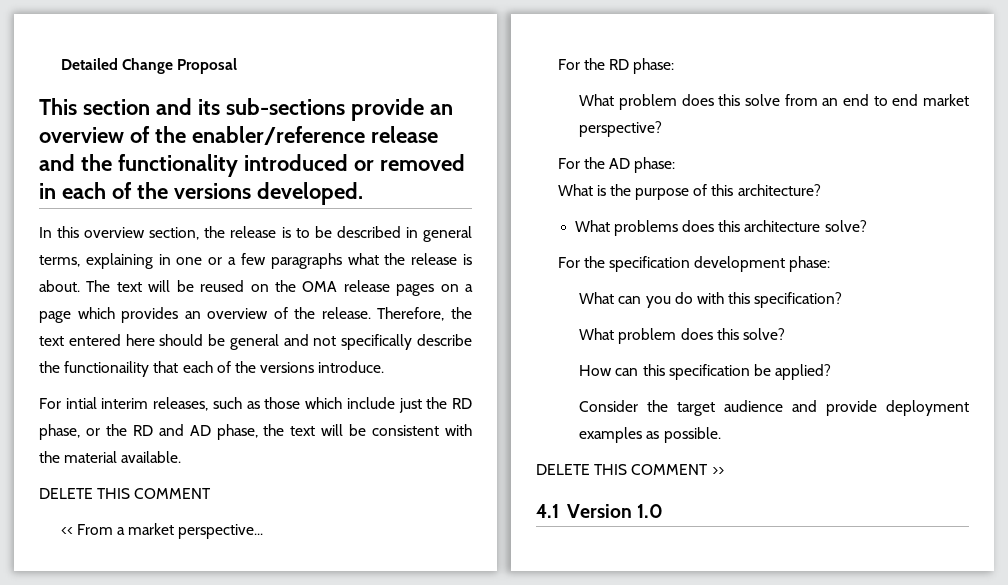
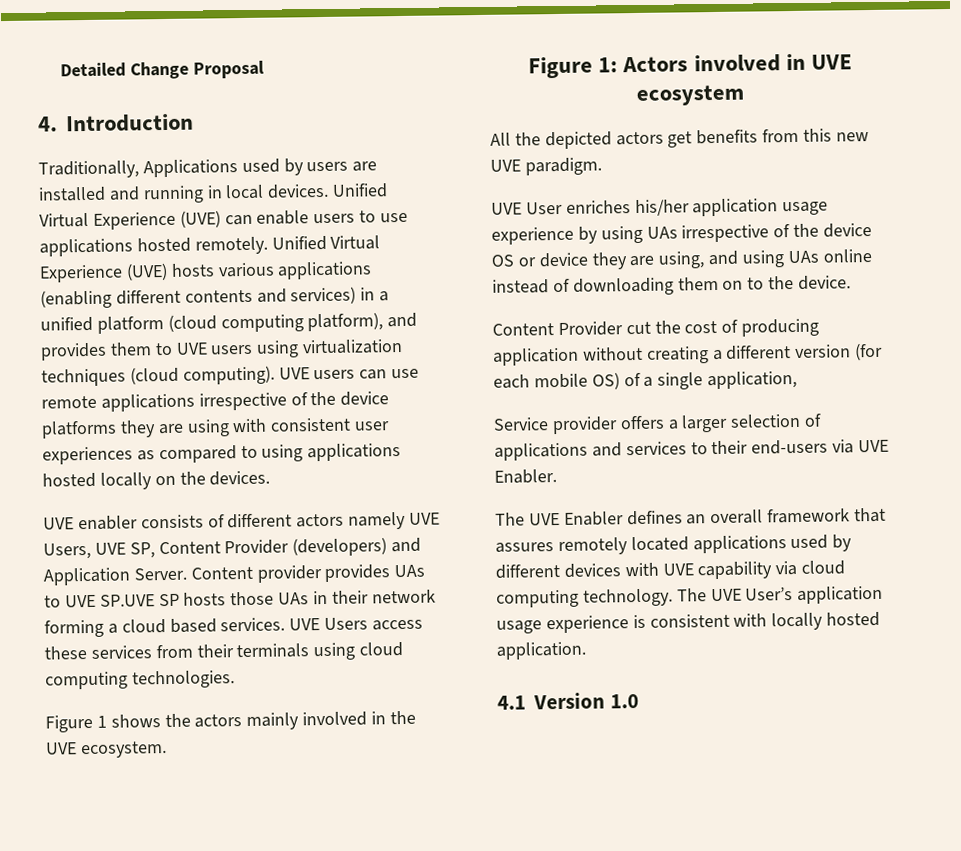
[39,98,453,121] [39,126,438,145] [39,154,465,177] [39,182,363,205] [39,226,472,242] [39,253,472,269] [39,280,474,296] [39,307,472,323] [39,334,472,350] [39,361,385,377] [39,397,473,413] [39,424,473,440] [39,451,182,463] [39,488,212,499] [60,523,264,539] [557,58,675,74] [579,94,970,110] [579,121,663,137] [557,157,676,173] [557,184,821,200] [574,220,867,236] [557,256,831,272] [579,292,843,308] [579,328,785,344] [579,364,832,380] [579,400,969,416] [579,427,721,443] [536,464,724,475] This section and its sub-sections provide an overview of the enabler/reference release and the functionality introduced or removed in each of the versions developed. // In this overview section, the release is to be described in general terms, explaining in one or a few paragraphs what the release is about. The text will be reused on the OMA release pages on a page which provides an overview of the release. Therefore, the text entered here should be general and not specifically describe the functionaility that each of the versions introduce. // For intial interim releases, such as those which include just the RD phase, or the RD and AD phase, the text will be consistent with the material available. // DELETE THIS COMMENT // << From a market perspective... // For the RD phase: // What problem does this solve from an end to end market perspective? // For the AD phase: // What is the purpose of this architecture? // What problems does this architecture solve? // For the specification development phase: // What can you do with this specification? // What problem does this solve? // How can this specification be applied? // Consider the target audience and provide deployment examples as possible. // DELETE THIS COMMENT >> -> [38,113,194,133] [38,158,378,179] [38,183,389,204] [39,210,409,230] [39,235,381,257] [39,261,373,283] [40,286,390,309] [40,312,418,334] [40,338,404,361] [41,365,420,387] [41,391,390,412] [41,417,391,439] [42,443,402,465] [42,470,271,490] [43,511,441,531] [43,537,422,560] [43,564,426,586] [44,589,436,608] [44,617,424,638] [44,641,404,661] [45,670,235,690] [45,710,416,733] [46,741,167,759] [528,53,852,79] [636,84,744,106] [490,128,869,150] [490,157,602,176] [491,198,829,217] [491,222,873,245] [491,249,872,270] [492,275,852,296] [492,318,820,337] [493,342,884,366] [493,370,798,390] [493,413,823,435] [494,439,890,461] [494,469,557,484] [495,507,887,526] [495,534,853,556] [495,560,846,580] [496,585,884,608] [496,611,881,634] [496,641,586,660] 4. Introduction // Traditionally, Applications used by users are installed and running in local devices. Unified Virtual Experience (UVE) can enable users to use applications hosted remotely. Unified Virtual Experience (UVE) hosts various applications (enabling different contents and services) in a unified platform (cloud computing platform), and provides them to UVE users using virtualization techniques (cloud computing). UVE users can use remote applications irrespective of the device platforms they are using with consistent user experiences as compared to using applications hosted locally on the devices. // UVE enabler consists of different actors namely UVE Users, UVE SP, Content Provider (developers) and Application Server. Content provider provides UAs to UVE SP.UVE SP hosts those UAs in their network forming a cloud based services. UVE Users access these services from their terminals using cloud computing technologies. // Figure 1 shows the actors mainly involved in the UVE ecosystem. // Figure 1: Actors involved in UVE ecosystem // All the depicted actors get benefits from this new UVE paradigm. // UVE User enriches his/her application usage experience by using UAs irrespective of the device OS or device they are using, and using UAs online instead of downloading them on to the device. // Content Provider cut the cost of producing application without creating a different version (for each mobile OS) of a single application, // Service provider offers a larger selection of applications and services to their end-users via UVE Enabler. // The UVE Enabler defines an overall framework that assures remotely located applications used by different devices with UVE capability via cloud computing technology. The UVE User’s application usage experience is consistent with locally hosted application.

